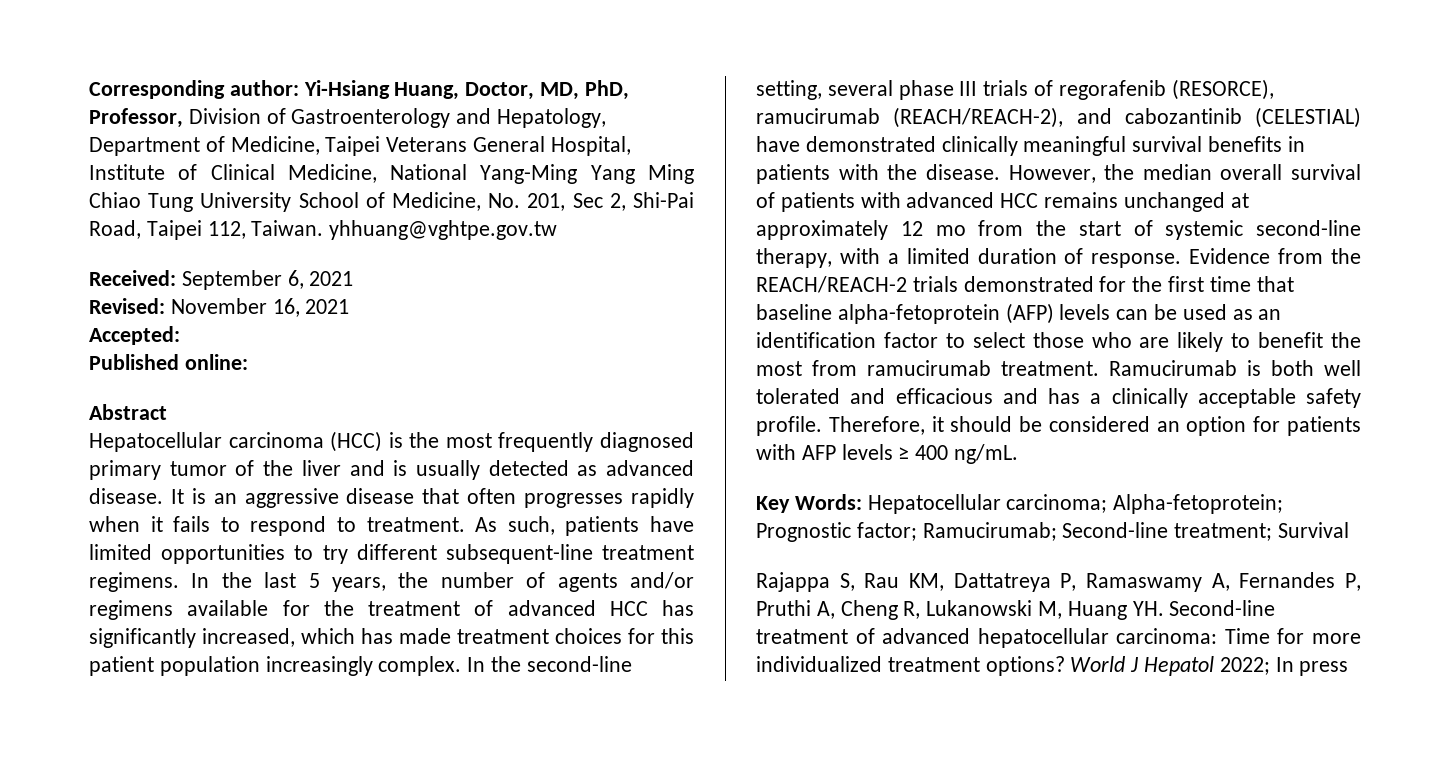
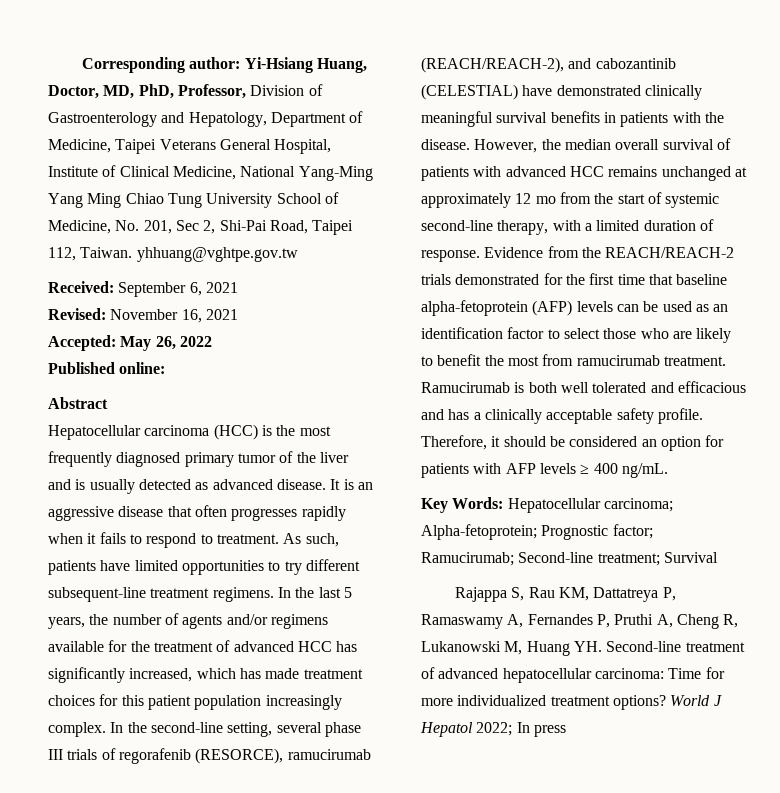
(180, 335) none -> [120,336,212,351] May 26, 2022

